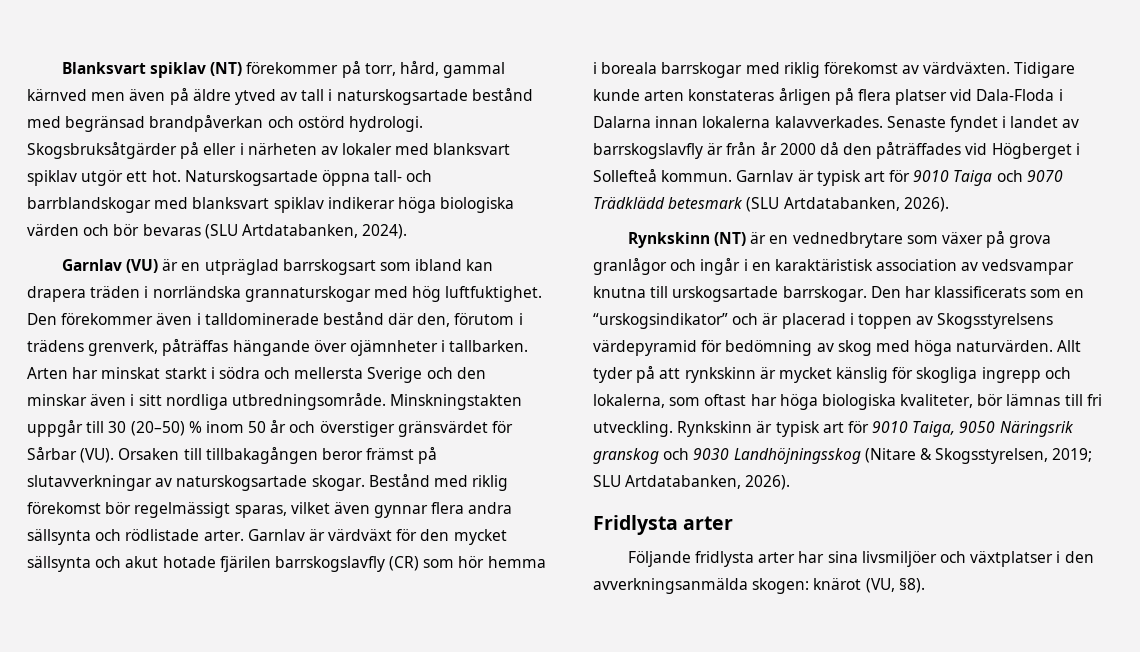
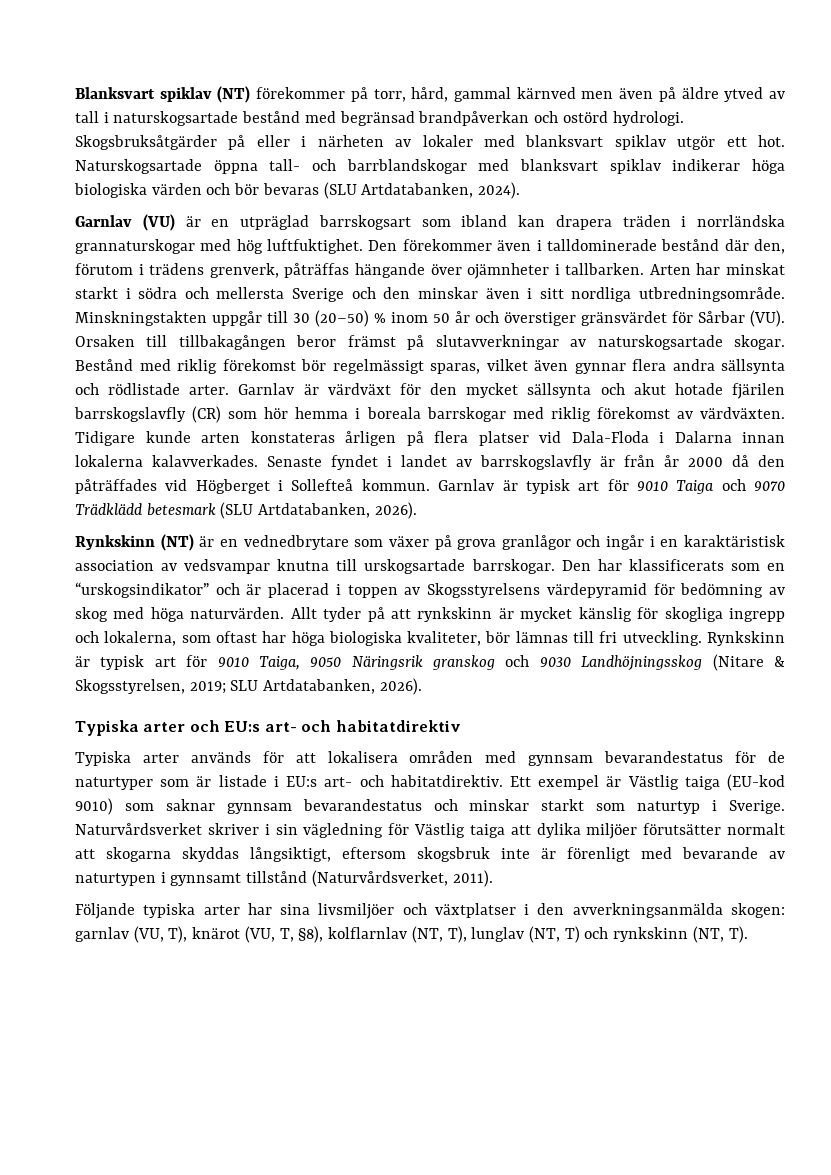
[593,515,734,535] Fridlysta arter -> [75,720,461,736] [75,751,785,766] [75,774,785,791] [75,798,785,815] [75,823,785,839] [75,847,785,862] [75,870,493,887] Typiska arter och EU:s art- och habitatdirektiv // Typiska arter används för att lokalisera områden med gynnsam bevarandestatus för de naturtyper som är listade i EU:s art- och habitatdirektiv. Ett exempel är Västlig taiga (EU-kod 9010) som saknar gynnsam bevarandestatus och minskar starkt som naturtyp i Sverige. Naturvårdsverket skriver i sin vägledning för Västlig taiga att dylika miljöer förutsätter normalt att skogarna skyddas långsiktigt, eftersom skogsbruk inte är förenligt med bevarande av naturtypen i gynnsamt tillstånd (Naturvårdsverket, 2011).
[695,551,755,567] fridlysta -> [143,903,196,918] typiska
[813,578,925,593] knärot (VU, §8). -> [75,926,748,943] garnlav (VU, T), knärot (VU, T, §8), kolflarnlav (NT, T), lunglav (NT, T) och rynkskinn (NT, T).

